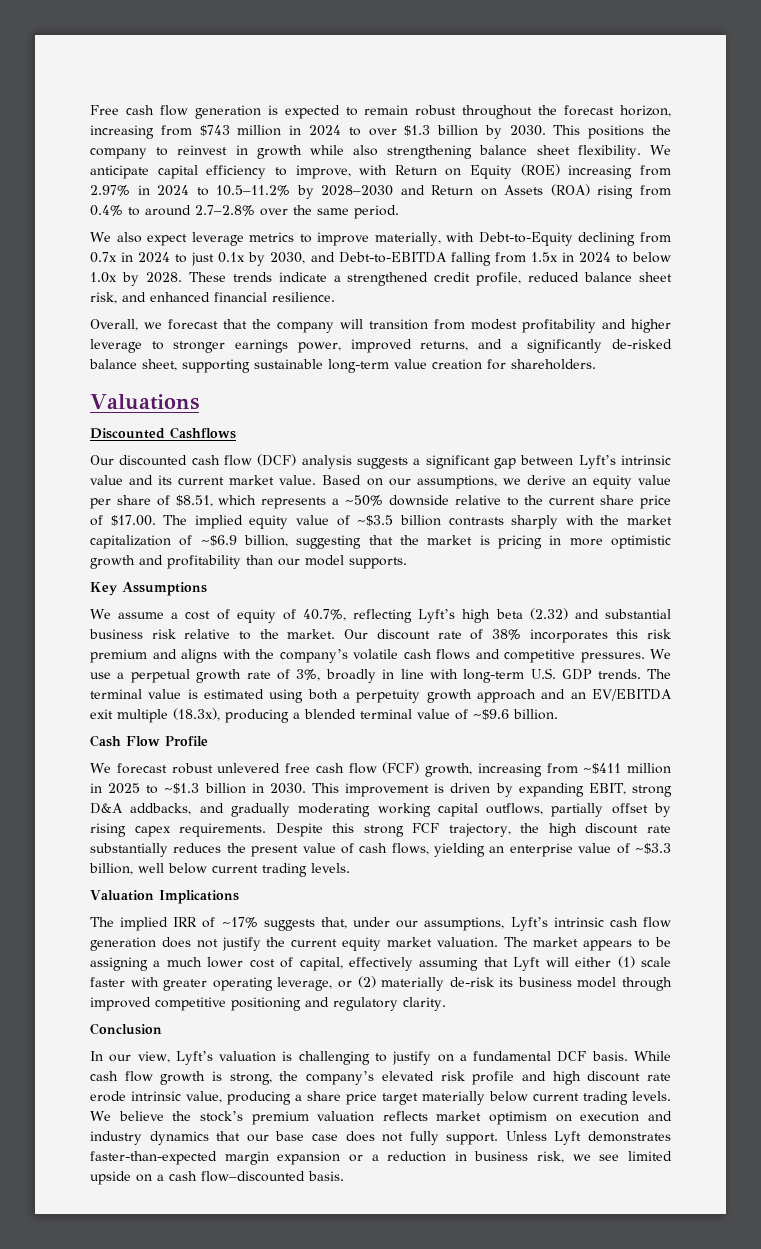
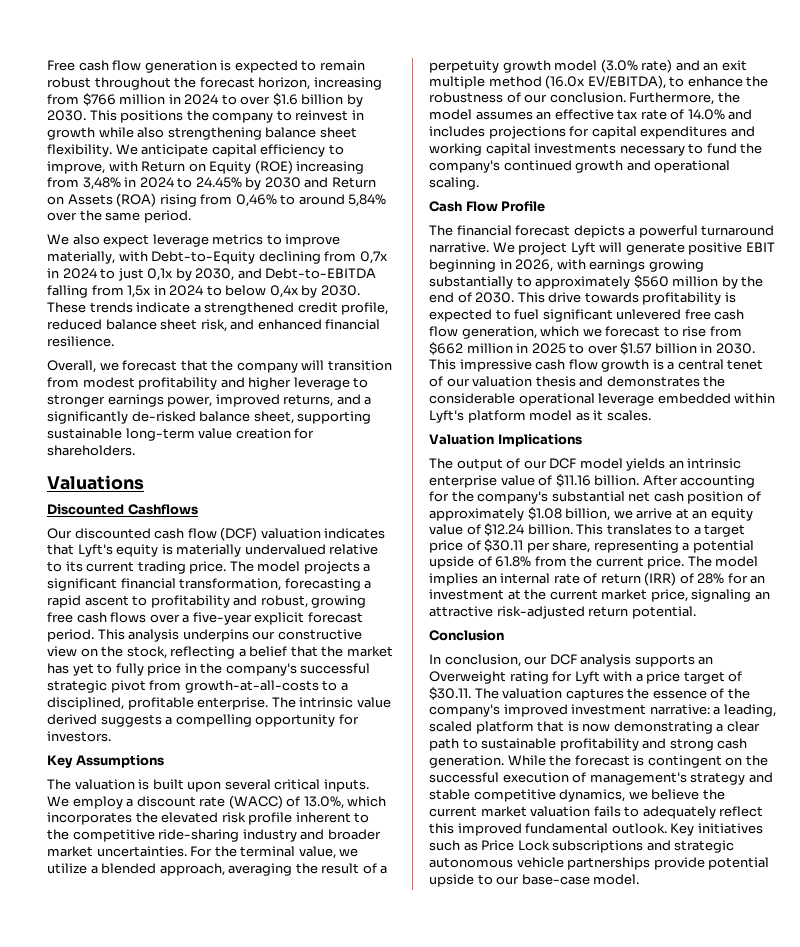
[199,125,230,136] $743 -> [82,93,116,106] $766
[404,125,431,136] $1.3 -> [272,93,298,106] $1.6
[90,185,394,199] 2.97% in 2024 to 10.5–11.2% by 2028–2030 -> [82,177,301,190] 3,48% in 2024 to 24.45% by 2030
[90,205,123,216] 0.4% -> [235,194,277,207] 0,46%
[195,205,255,216] 2.7–2.8% -> [348,194,387,207] 5,84%
[90,252,117,263] 0.7x -> [359,251,388,264] 0,7x
[218,252,246,263] 0.1x -> [147,268,174,281] 0,1x
[530,252,558,262] 1.5x -> [127,285,152,298] 1,5x
[90,272,182,286] 1.0x by 2028. -> [269,285,360,298] 0,4x by 2030.
[301,455,671,469] [90,475,671,489] [90,495,671,509] [90,515,673,529] [90,535,671,549] [90,555,407,569] [90,582,207,596] [90,608,672,623] [89,629,671,643] [90,649,671,663] [90,668,671,683] [90,689,536,703] analysis suggests a significant gap between Lyft’s intrinsic value and its current market value. Based on our assumptions, we derive an equity value per share of $8.51, which represents a ~50% downside relative to the current share price of $17.00. The implied equity value of ~$3.5 billion contrasts sharply with the market capitalization of ~$6.9 billion, suggesting that the market is pricing in more optimistic growth and profitability than our model supports. // Key Assumptions // We assume a cost of equity of 40.7%, reflecting Lyft’s high beta (2.32) and substantial business risk relative to the market. Our discount rate of 38% incorporates this risk premium and aligns with the company’s volatile cash flows and competitive pressures. We use a perpetual growth rate of 3%, broadly in line with long-term U.S. GDP trends. The terminal value is estimated using both a perpetuity growth approach -> [260,528,386,539] [47,544,379,557] [47,561,371,574] [47,578,372,591] [47,595,367,608] [47,612,363,625] [47,629,362,642] [47,646,393,659] [47,663,371,676] [47,680,348,693] [47,697,391,710] [47,714,359,727] [47,731,111,742] [47,755,164,768] [47,779,369,792] [47,795,387,809] [47,812,370,825] [47,829,381,842] [47,846,359,859] [47,863,388,876] [429,59,673,73] valuation indicates that Lyft's equity is materially undervalued relative to its current trading price. The model projects a significant financial transformation, forecasting a rapid ascent to profitability and robust, growing free cash flows over a five-year explicit forecast period. This analysis underpins our constructive view on the stock, reflecting a belief that the market has yet to fully price in the company's successful strategic pivot from growth-at-all-costs to a disciplined, profitable enterprise. The intrinsic value derived suggests a compelling opportunity for investors. // Key Assumptions // The valuation is built upon several critical inputs. We employ a discount rate (WACC) of 13.0%, which incorporates the elevated risk profile inherent to the competitive ride-sharing industry and broader market uncertainties. For the terminal value, we utilize a blended approach, averaging the result of a perpetuity growth model (3.0% rate)
[591,689,672,701] EV/EBITDA -> (719, 66) none
[173,708,558,723] [90,735,208,747] [90,762,622,777] (18.3x), producing a blended terminal value of ~$9.6 billion. // Cash Flow Profile // We forecast robust unlevered free cash flow (FCF) growth, increasing from ~$411 -> [488,75,769,89] [429,92,740,105] [429,109,753,120] [429,126,755,139] [429,143,763,156] [429,160,731,173] [429,177,479,190] [429,201,546,212] [429,225,775,238] [429,242,775,255] [429,259,704,272] [429,275,764,289] [429,292,736,305] [429,309,745,322] [429,326,742,339] [429,342,463,355] method (16.0x EV/EBITDA), to enhance the robustness of our conclusion. Furthermore, the model assumes an effective tax rate of 14.0% and includes projections for capital expenditures and working capital investments necessary to fund the company's continued growth and operational scaling. // Cash Flow Profile // The financial forecast depicts a powerful turnaround narrative. We project Lyft will generate positive EBIT beginning in 2026, with earnings growing substantially to approximately $560 million by the end of 2030. This drive towards profitability is expected to fuel significant unlevered free cash flow generation, which we forecast to rise from $662
[164,783,200,794] ~$1.3 -> [587,342,652,355] over $1.57
[345,783,672,797] [90,803,671,817] [90,823,671,837] [90,843,671,857] [89,863,350,877] [90,890,239,904] [90,917,671,931] [90,937,671,951] [90,956,671,971] [90,976,672,991] [90,997,446,1011] [90,1023,162,1035] [90,1051,671,1065] [90,1071,671,1085] [90,1091,671,1105] [90,1111,672,1125] [90,1131,671,1145] [90,1151,672,1165] [90,1171,344,1185] improvement is driven by expanding EBIT, strong D&A addbacks, and gradually moderating working capital outflows, partially offset by rising capex requirements. Despite this strong FCF trajectory, the high discount rate substantially reduces the present value of cash flows, yielding an enterprise value of ~$3.3 billion, well below current trading levels. // Valuation Implications // The implied IRR of ~17% suggests that, under our assumptions, Lyft’s intrinsic cash flow generation does not justify the current equity market valuation. The market appears to be assigning a much lower cost of capital, effectively assuming that Lyft will either (1) scale faster with greater operating leverage, or (2) materially de-risk its business model through improved competitive positioning and regulatory clarity. // Conclusion // In our view, Lyft’s valuation is challenging to justify on a fundamental DCF basis. While cash flow growth is strong, the company’s elevated risk profile and high discount rate erode intrinsic value, producing a share price target materially below current trading levels. We believe the stock’s premium valuation reflects market optimism on execution and industry dynamics that our base case does not fully support. Unless Lyft demonstrates faster-than-expected margin expansion or a reduction in business risk, we see limited upside on a cash flow–discounted basis. -> [459,359,764,372] [429,376,726,387] [429,393,776,406] [429,410,651,423] [429,434,582,447] [429,458,742,471] [429,474,756,488] [429,491,761,504] [429,507,753,521] [429,523,746,537] [429,539,754,553] [429,556,759,569] [429,572,766,586] [429,589,770,602] [429,606,696,619] [429,630,504,641] [429,654,714,667] [429,671,743,684] [429,687,750,701] [429,704,776,717] [429,721,760,734] [429,738,748,751] [429,755,768,768] [429,772,773,785] [429,789,725,802] [429,806,764,819] [429,823,763,836] [429,840,735,853] [429,857,770,870] [429,874,640,887] impressive cash flow growth is a central tenet of our valuation thesis and demonstrates the considerable operational leverage embedded within Lyft's platform model as it scales. // Valuation Implications // The output of our DCF model yields an intrinsic enterprise value of $11.16 billion. After accounting for the company's substantial net cash position of approximately $1.08 billion, we arrive at an equity value of $12.24 billion. This translates to a target price of $30.11 per share, representing a potential upside of 61.8% from the current price. The model implies an internal rate of return (IRR) of 28% for an investment at the current market price, signaling an attractive risk-adjusted return potential. // Conclusion // In conclusion, our DCF analysis supports an Overweight rating for Lyft with a price target of $30.11. The valuation captures the essence of the company's improved investment narrative: a leading, scaled platform that is now demonstrating a clear path to sustainable profitability and strong cash generation. While the forecast is contingent on the successful execution of management's strategy and stable competitive dynamics, we believe the current market valuation fails to adequately reflect this improved fundamental outlook. Key initiatives such as Price Lock subscriptions and strategic autonomous vehicle partnerships provide potential upside to our base-case model.

